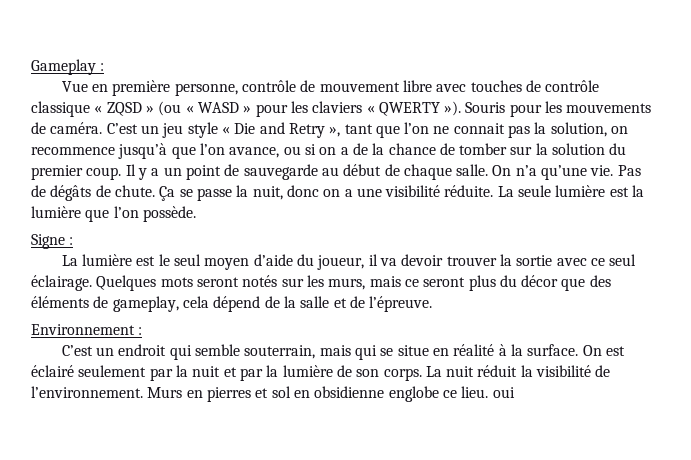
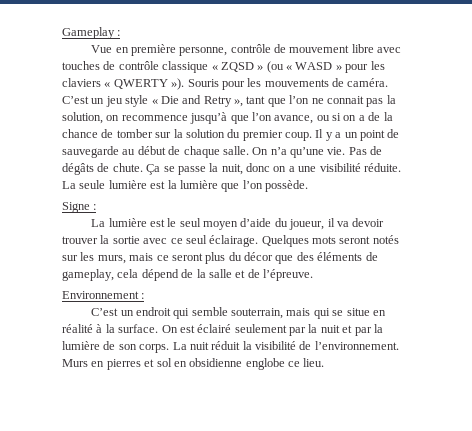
[492,387,515,398] oui -> (325, 362) none

